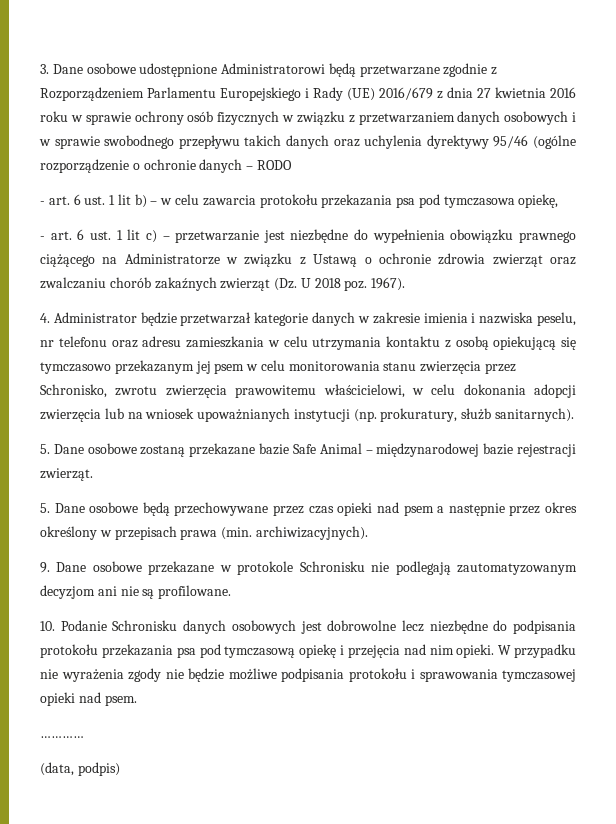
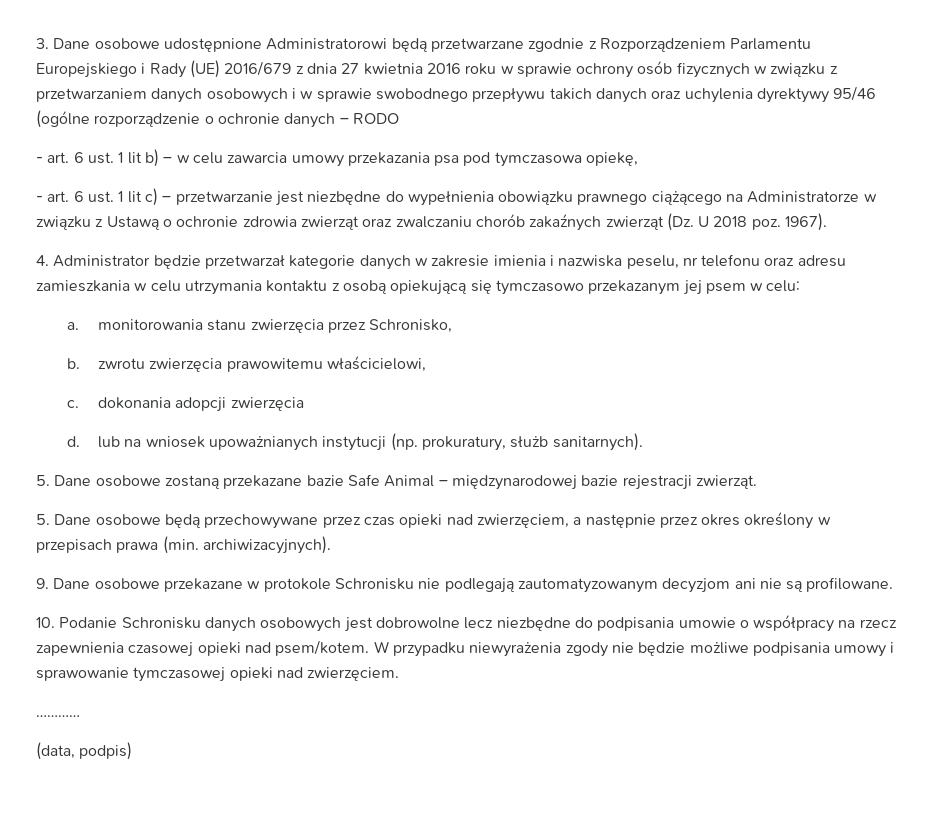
[259,194,318,208] protokołu -> [291,155,344,167] umowy
[260,360,285,371] celu -> [766,280,801,292] [67,322,80,330] celu: // a.
(107, 391) none -> [67,358,81,369] // b.
[411,384,456,395] w celu -> [67,400,80,408] // c.
(101, 415) none -> [67,436,81,447] // d.
[403,505,434,516] psem -> [476,514,569,528] zwierzęciem,
[40,644,576,658] [40,669,124,682] protokołu przekazania psa pod tymczasową opiekę i przejęcia nad nim opieki. W przypadku nie wyrażenia -> [678,615,897,632] [36,640,562,657] umowie o współpracy na rzecz zapewnienia czasowej opieki nad psem/kotem. W przypadku niewyrażenia
[348,668,498,682] protokołu i sprawowania -> [834,642,895,657] [36,667,129,681] umowy i sprawowanie
[104,695,137,706] psem. -> [307,667,400,681] zwierzęciem.

